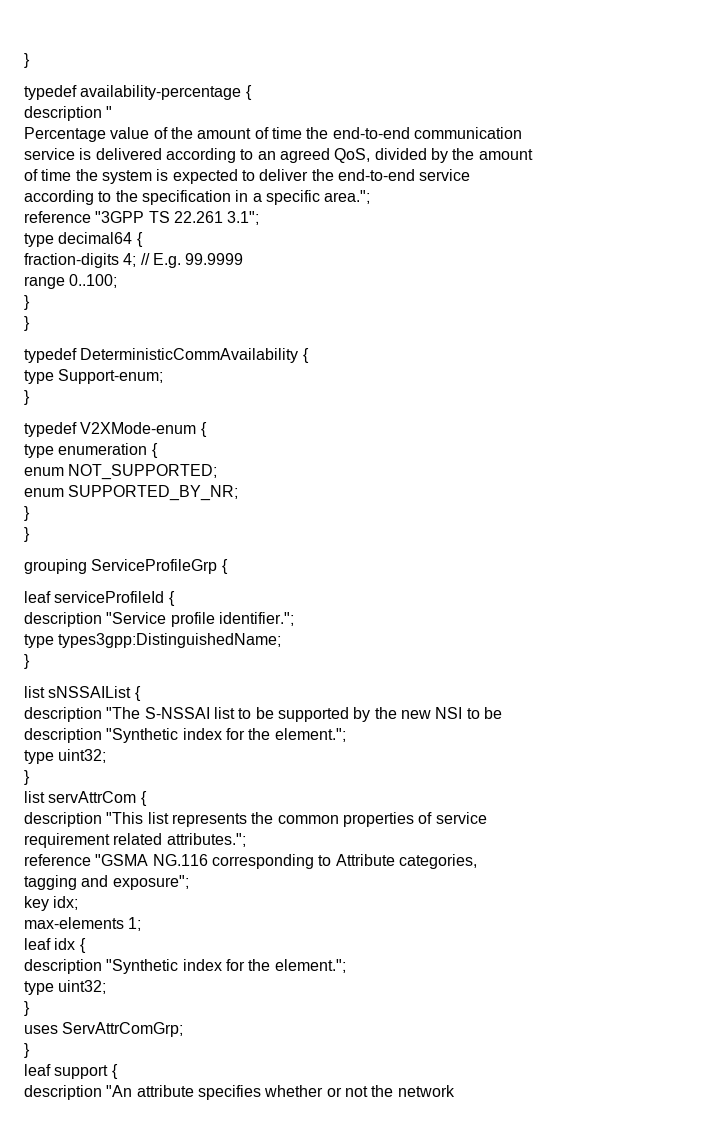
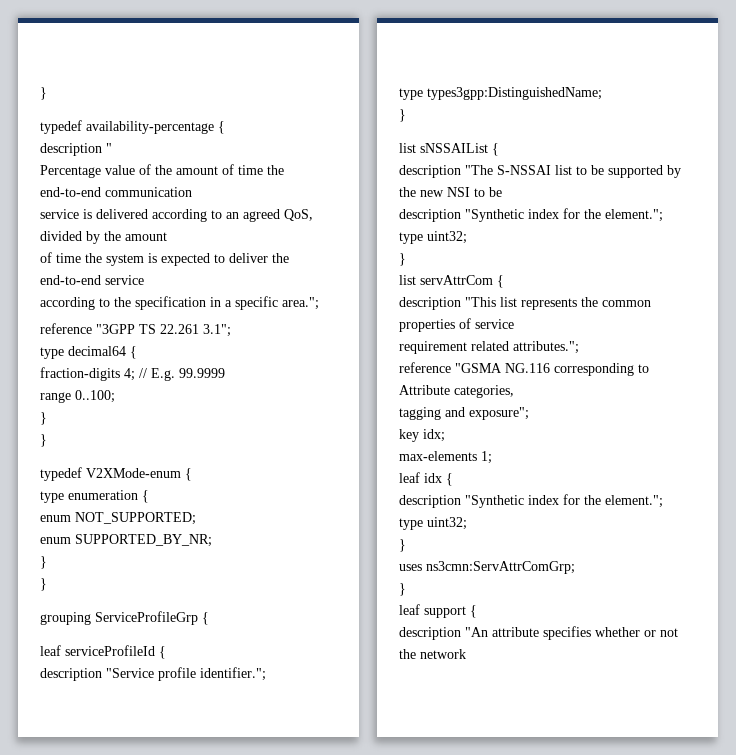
[24,348,309,363] [24,369,164,384] [24,390,30,405] // typedef DeterministicCommAvailability { // type Support-enum; // } -> (47, 440) none
[62,1022,184,1037] ServAttrComGrp; -> [426,561,575,574] ns3cmn:ServAttrComGrp;

